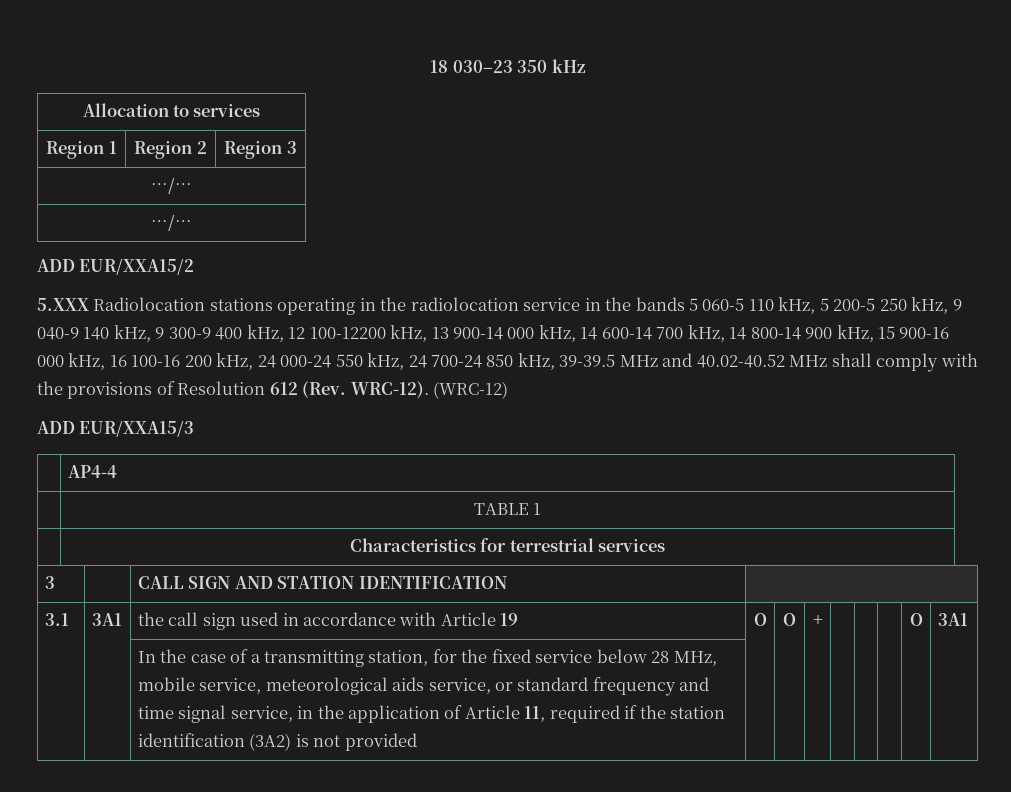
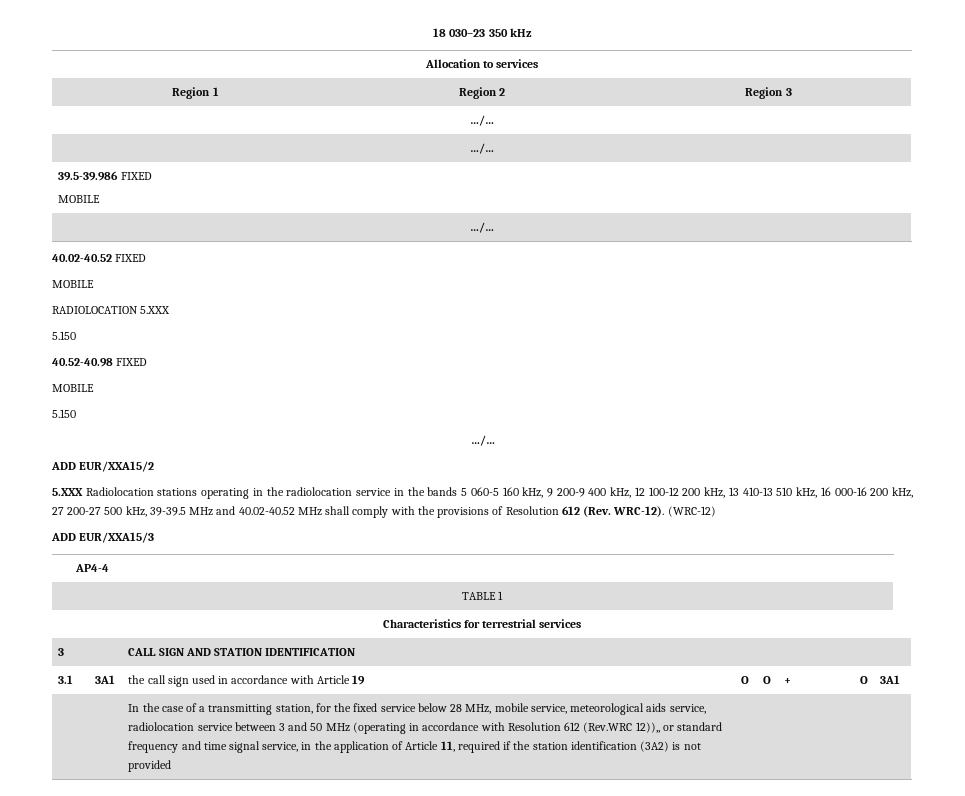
(192, 222) none -> [58,171,152,181] [58,195,101,203] [470,222,494,233] [52,254,147,262] [52,280,94,288] [52,306,171,314] [52,331,76,340] [52,358,148,367] [52,384,94,392] [52,409,76,418] [470,435,495,446] // 39.5-39.986 FIXED // MOBILE // …/… // 40.02-40.52 FIXED // MOBILE // RADIOLOCATION 5.XXX // 5.150 // 40.52-40.98 FIXED // MOBILE // 5.150 // …/…
[748,297,962,314] [37,325,950,342] [37,355,64,367] 110 kHz, 5 200-5 250 kHz, 9 040-9 140 kHz, 9 300-9 400 kHz, 12 100-12200 kHz, 13 900-14 000 kHz, 14 600-14 700 kHz, 14 800-14 900 kHz, 15 900-16 000 -> [502,487,793,498] 160 kHz, 9 200-9 400 kHz, 12 100-12 200 kHz, 13 410-13 510
[131,353,514,370] 100-16 200 kHz, 24 000-24 550 kHz, 24 700-24 850 -> [834,487,914,498] [52,507,123,515] 000-16 200 kHz, 27 200-27 500
(491, 686) none -> [128,722,660,734] radiolocation service between 3 and 50 MHz (operating in accordance with Resolution 612 (Rev.WRC 12)),,

